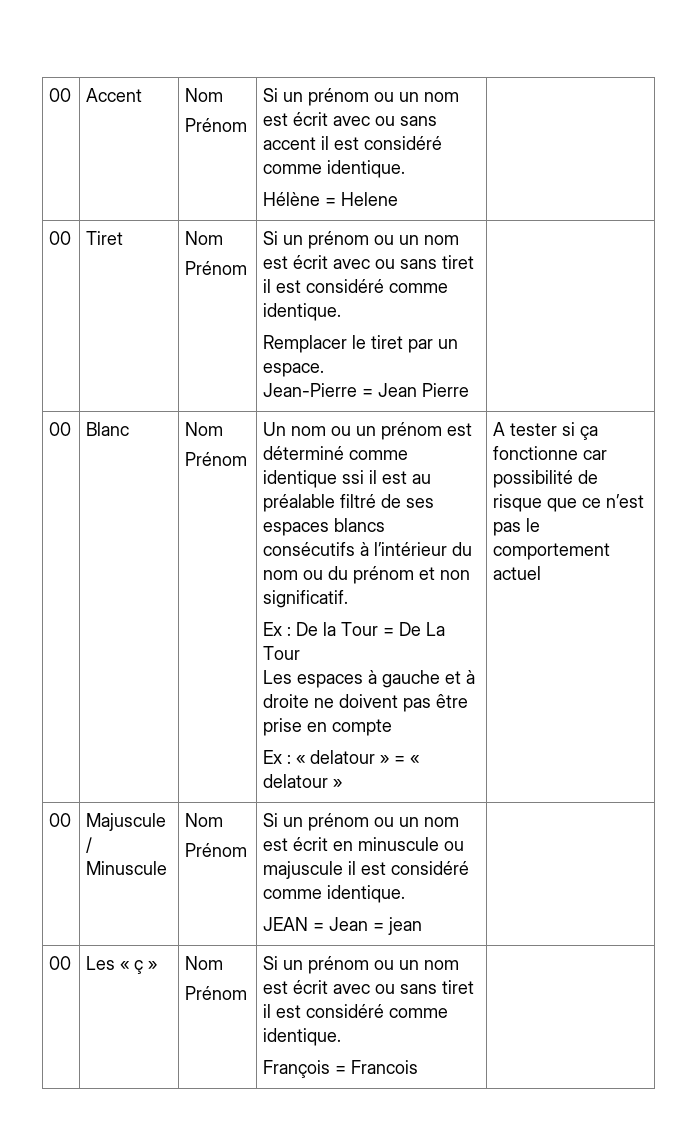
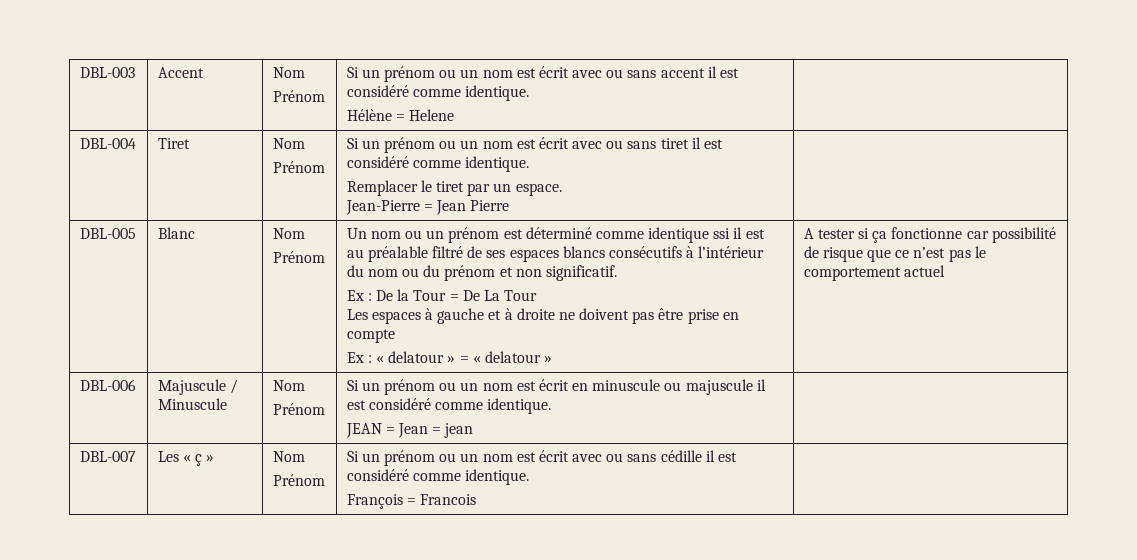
[49,88,72,102] 00 -> [79,67,135,78] DBL-003
[49,231,72,245] 00 -> [79,138,136,149] DBL-004
[49,422,72,436] 00 -> [79,228,136,239] DBL-005
[49,813,72,827] 00 -> [79,379,136,391] DBL-006
[49,956,72,970] 00 -> [79,451,136,462] DBL-007
[442,980,475,994] tiret -> [660,450,702,462] cédille

